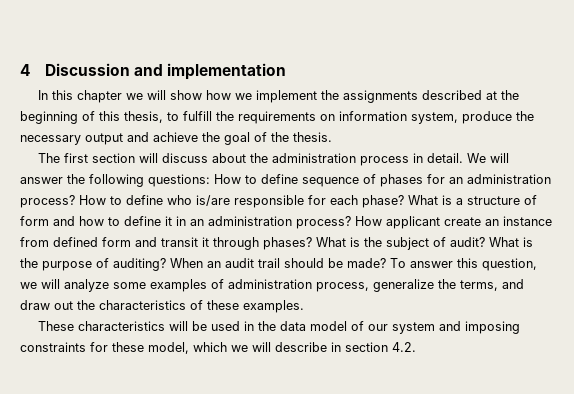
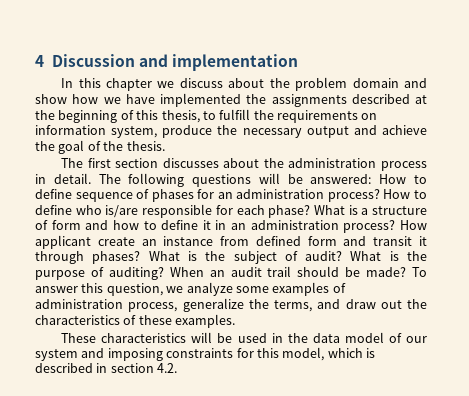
[146,90,166,100] will -> [179,77,428,91] discuss about the problem domain and
[255,90,317,103] implement -> [125,93,241,107] have implemented
[138,153,208,163] will discuss -> [162,158,219,168] discusses
[466,153,509,163] [20,174,210,187] We will answer the following questions: -> [98,173,372,187] The following questions will be answered:
[41,279,60,289] will -> (184, 289) none
[112,342,144,352] these -> [256,348,279,358] this
[231,342,327,352] we will describe -> [366,348,375,358] [35,363,93,373] is described

